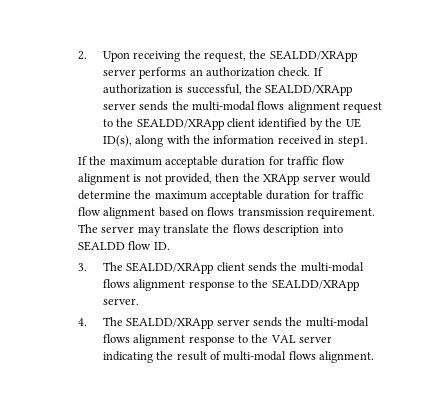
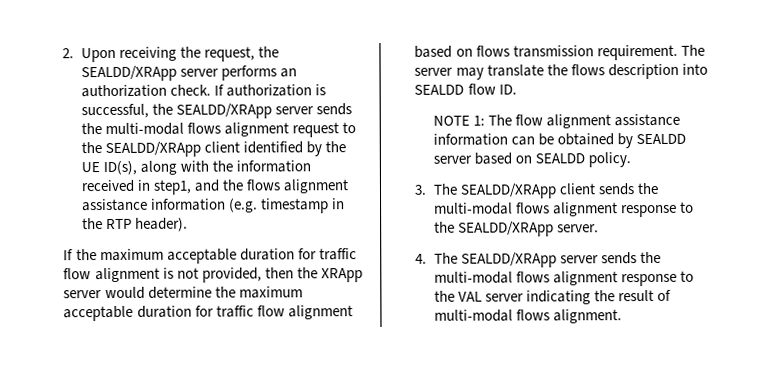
[337,136,368,147] step1. -> [153,179,349,195] [81,198,346,214] [81,217,189,232] step1, and the flows alignment assistance information (e.g. timestamp in the RTP header).
(170, 246) none -> [432,113,681,129] [432,133,687,149] [432,152,632,168] // NOTE 1: The flow alignment assistance information can be obtained by SEALDD server based on SEALDD policy.

